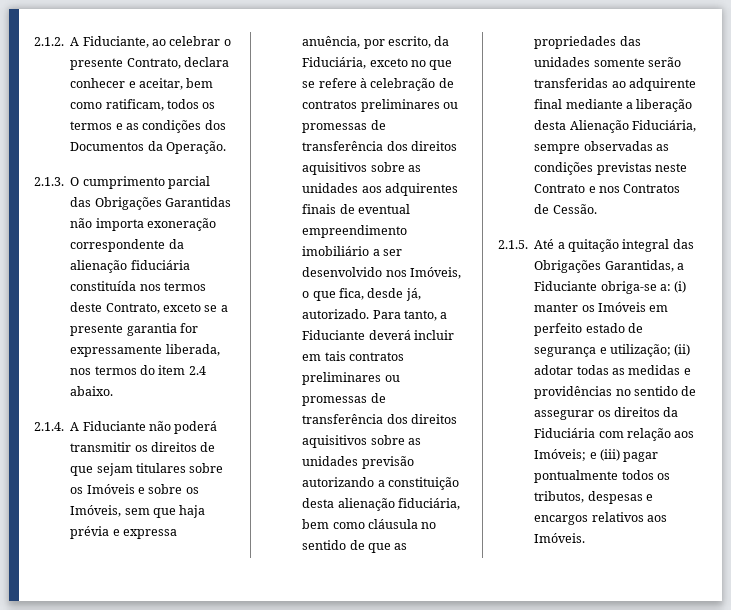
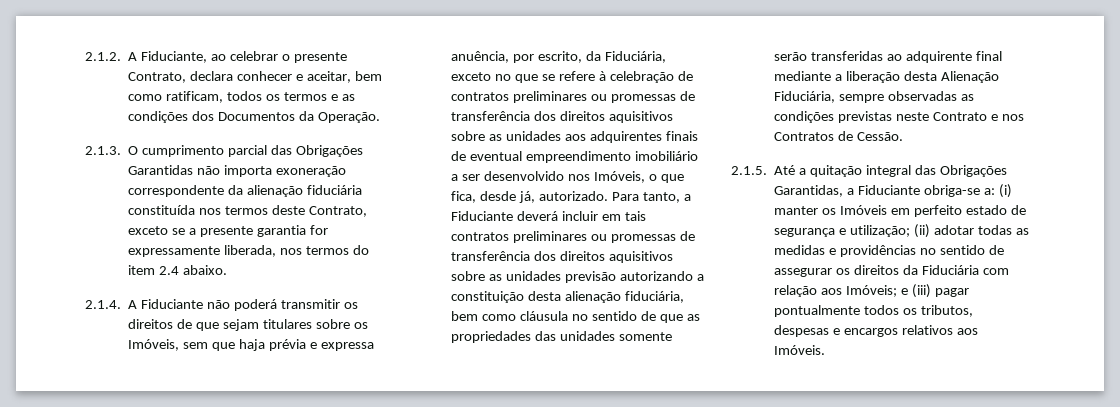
[86,484,199,494] Imóveis e sobre os -> (368, 325) none

